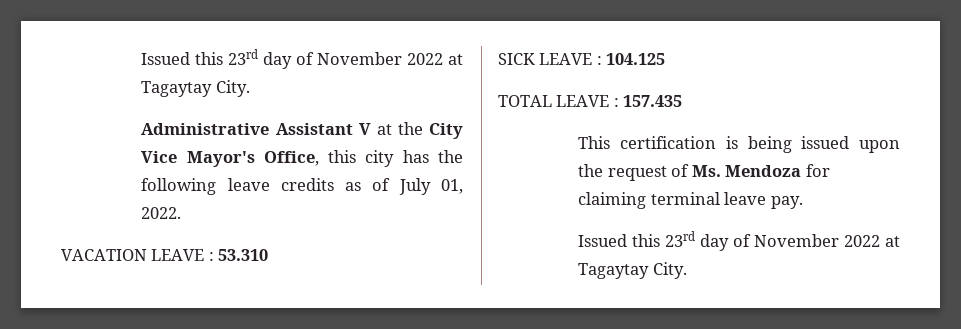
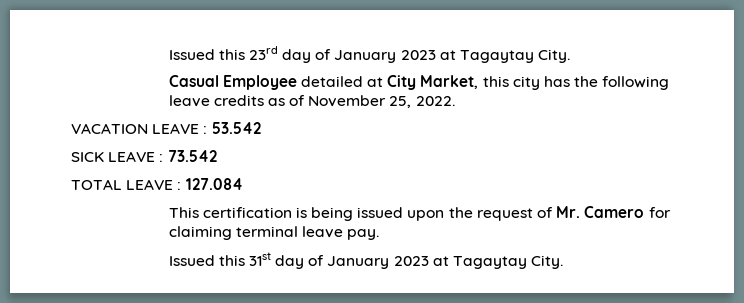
[141,49,444,69] Issued this 23rd day of November 2022 -> [168,46,436,63] Issued this 23rd day of January 2023
[141,122,464,139] [141,151,319,167] Administrative Assistant V at the City Vice Mayor's Office, -> [168,75,479,90] Casual Employee detailed at City Market,
[398,178,463,195] July 01, -> [308,95,412,108] November 25,
[218,249,269,261] 53.310 -> [211,122,261,134] 53.542
[606,53,666,65] 104.125 -> [167,150,217,162] 73.542
[623,95,683,107] 157.435 -> [185,178,243,190] 127.084
[691,165,802,177] Ms. Mendoza -> [556,206,645,218] Mr. Camero
[665,231,881,251] 23rd day of November 2022 -> [248,252,429,269] 31st day of January 2023

